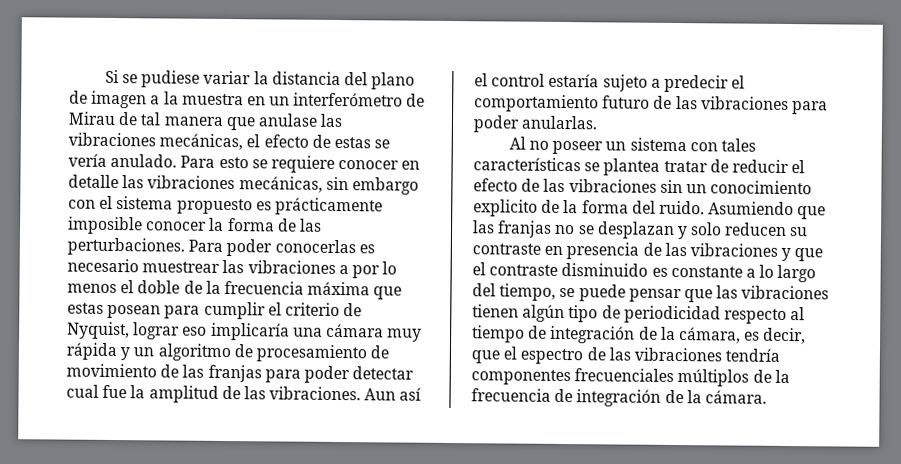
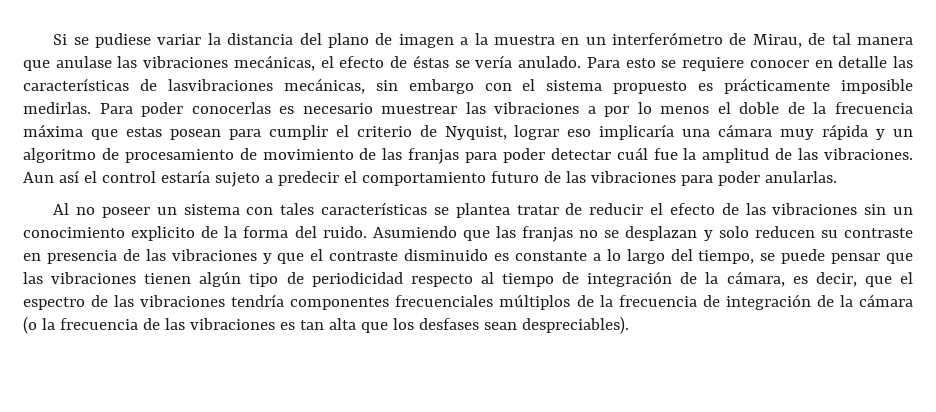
[68,111,116,126] Mirau -> [752,34,802,48] Mirau,
[333,136,371,149] estas -> [412,55,449,68] éstas
[147,175,236,190] vibraciones -> [23,78,273,91] características de lasvibraciones
[146,217,322,232] [67,237,185,256] conocer la forma de las perturbaciones. -> [23,102,91,114] medirlas.
[66,384,99,398] cual -> [616,147,648,160] cuál
[704,390,767,404] cámara. -> [858,294,913,307] [23,316,629,334] cámara (o la frecuencia de las vibraciones es tan alta que los desfases sean despreciables).

